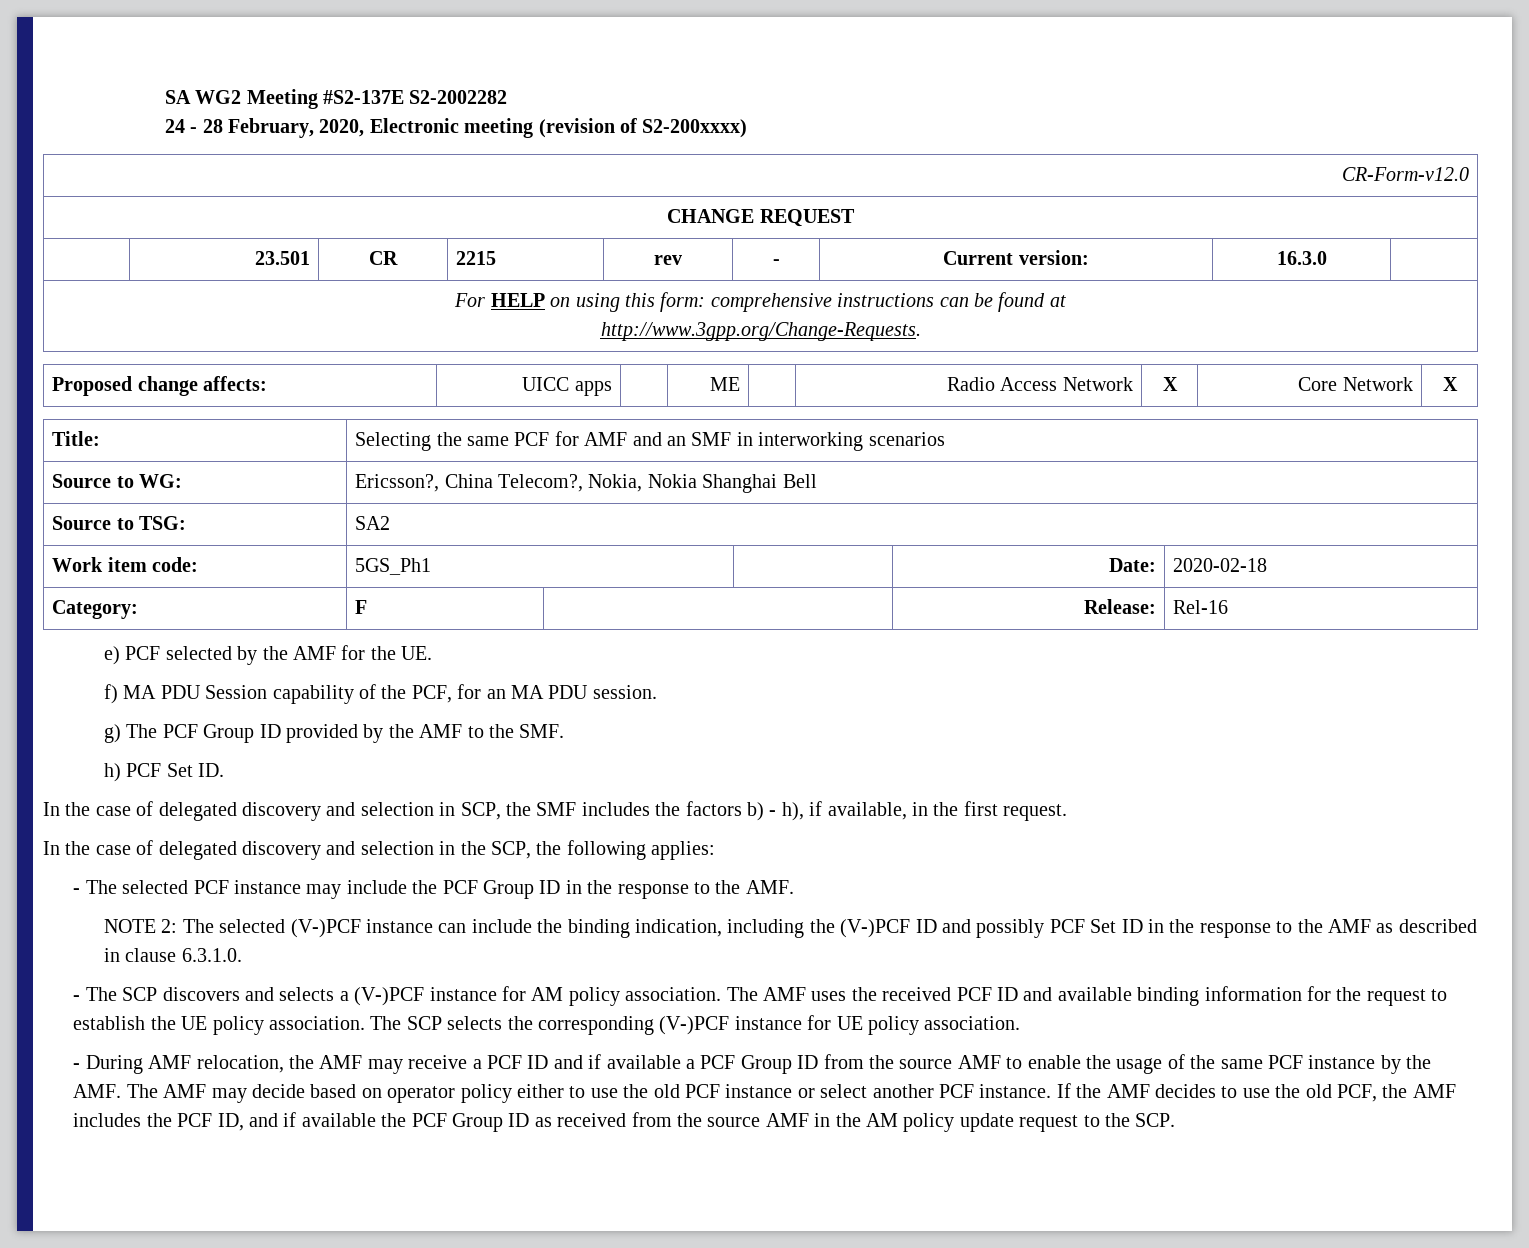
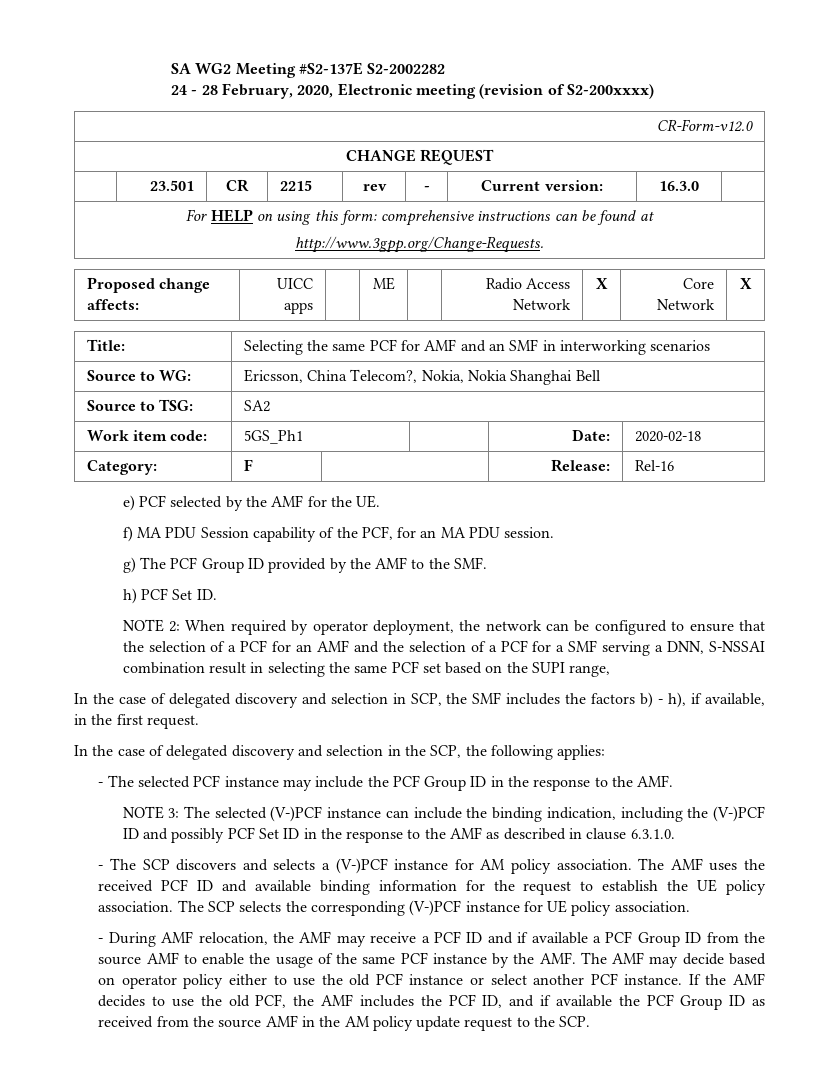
[355,474,440,492] Ericsson?, -> [243,369,303,383] Ericsson,
(225, 770) none -> [122,619,765,635] [122,640,765,656] [122,661,611,677] // NOTE 2: When required by operator deployment, the network can be configured to ensure that the selection of a PCF for an AMF and the selection of a PCF for a SMF serving a DNN, S-NSSAI combination result in selecting the same PCF set based on the SUPI range,
[161,919,178,933] 2: -> [168,808,180,818] 3:

